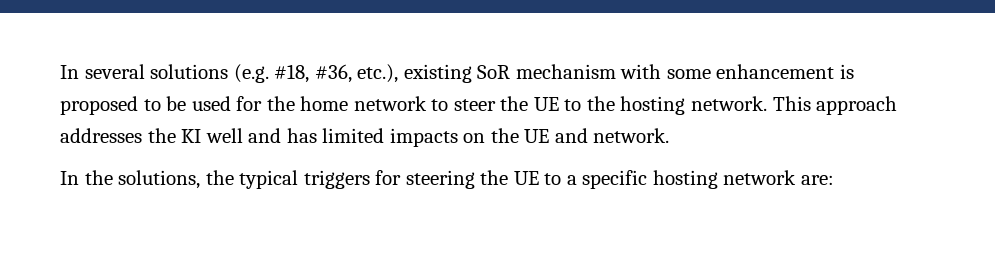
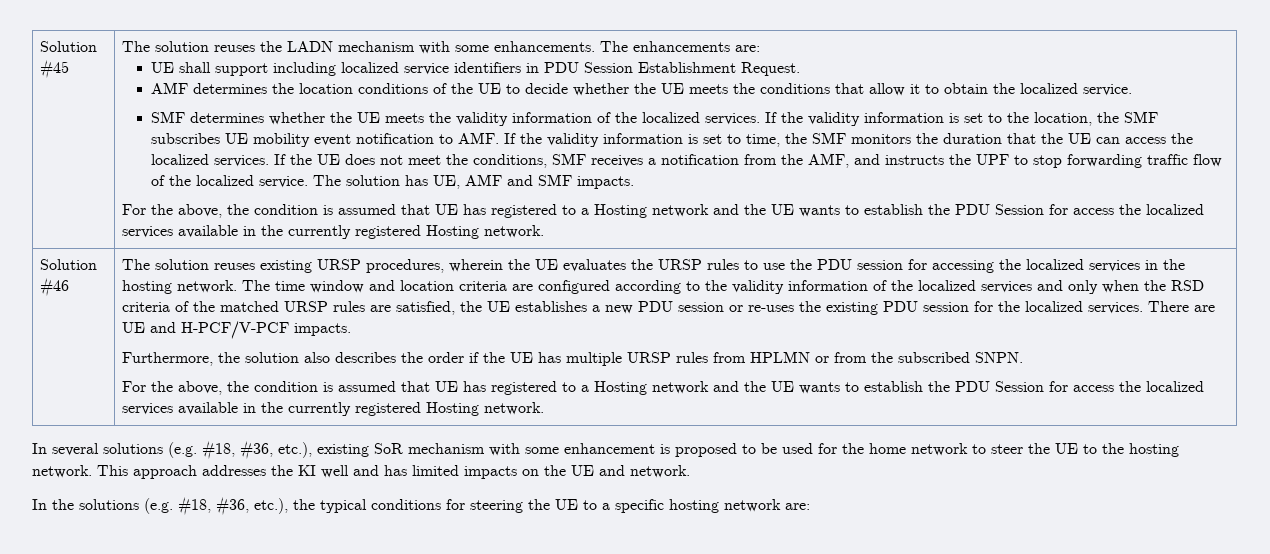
(60, 72) none -> [40,41,98,52] [40,59,70,79] [122,41,761,54] [150,62,800,76] [150,82,1132,96] [150,111,1158,126] [150,132,1193,147] [150,153,1222,168] [150,174,634,189] [122,204,1205,218] [122,225,545,239] [40,259,98,270] [40,277,70,297] [122,259,1186,273] [122,280,1205,294] [122,301,1216,315] [122,321,352,339] [122,351,1024,366] [122,381,1205,395] [122,402,545,416] Solution #45 | The solution reuses the LADN mechanism with some enhancements. The enhancements are: // UE shall support including localized service identifiers in PDU Session Establishment Request. // AMF determines the location conditions of the UE to decide whether the UE meets the conditions that allow it to obtain the localized service. // SMF determines whether the UE meets the validity information of the localized services. If the validity information is set to the location, the SMF subscribes UE mobility event notification to AMF. If the validity information is set to time, the SMF monitors the duration that the UE can access the localized services. If the UE does not meet the conditions, SMF receives a notification from the AMF, and instructs the UPF to stop forwarding traffic flow of the localized service. The solution has UE, AMF and SMF impacts. // For the above, the condition is assumed that UE has registered to a Hosting network and the UE wants to establish the PDU Session for access the localized services available in the currently registered Hosting network. // Solution #46 | The solution reuses existing URSP procedures, wherein the UE evaluates the URSP rules to use the PDU session for accessing the localized services in the hosting network. The time window and location criteria are configured according to the validity information of the localized services and only when the RSD criteria of the matched URSP rules are satisfied, the UE establishes a new PDU session or re-uses the existing PDU session for the localized services. There are UE and H-PCF/V-PCF impacts. // Furthermore, the solution also describes the order if the UE has multiple URSP rules from HPLMN or from the subscribed SNPN. // For the above, the condition is assumed that UE has registered to a Hosting network and the UE wants to establish the PDU Session for access the localized services available in the currently registered Hosting network. //
[118,170,201,189] solutions, -> [79,496,288,516] solutions (e.g. #18, #36, etc.),
[303,170,370,189] triggers -> [371,499,441,510] conditions

